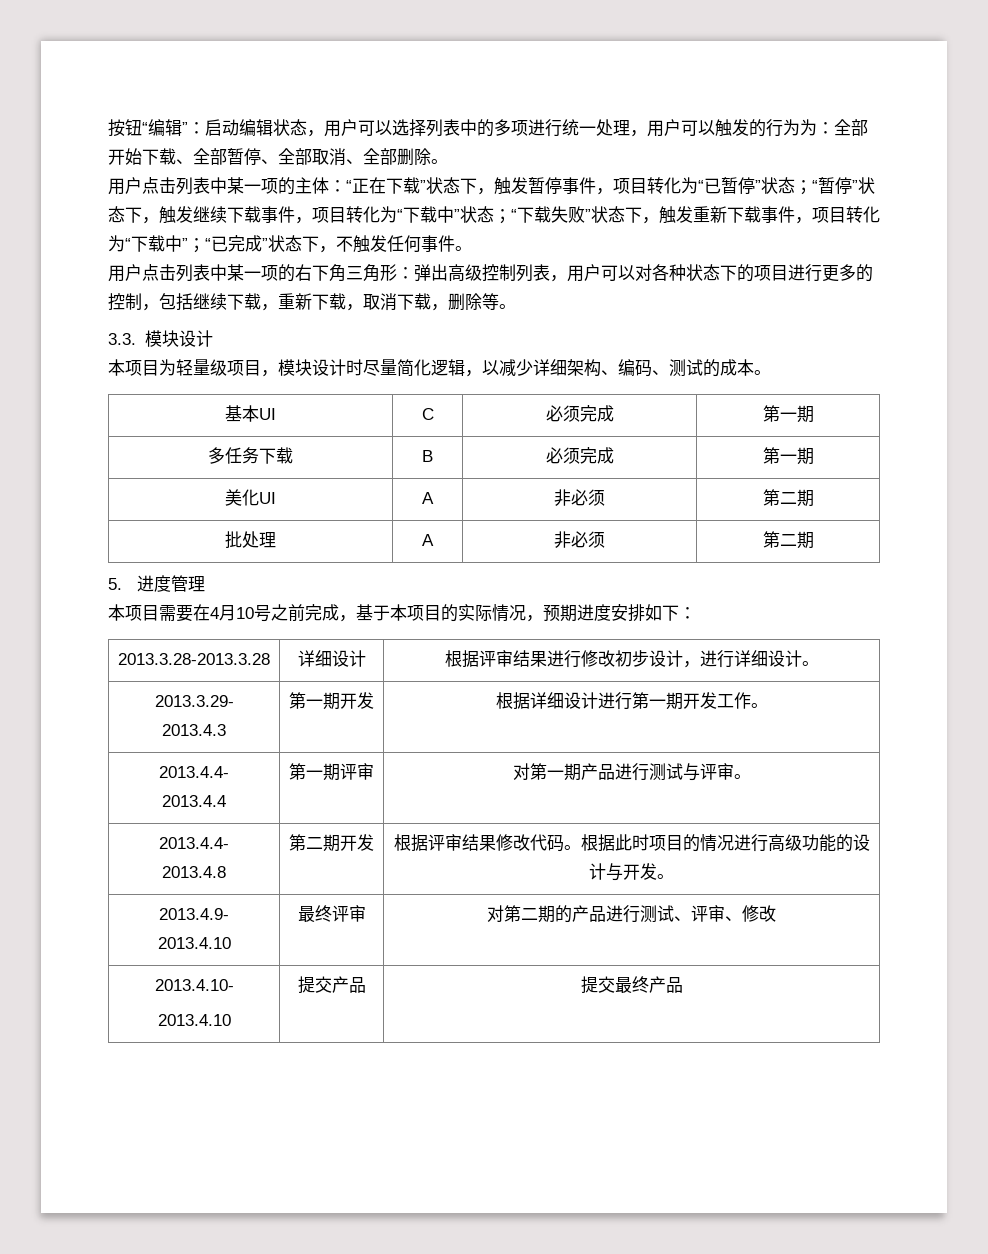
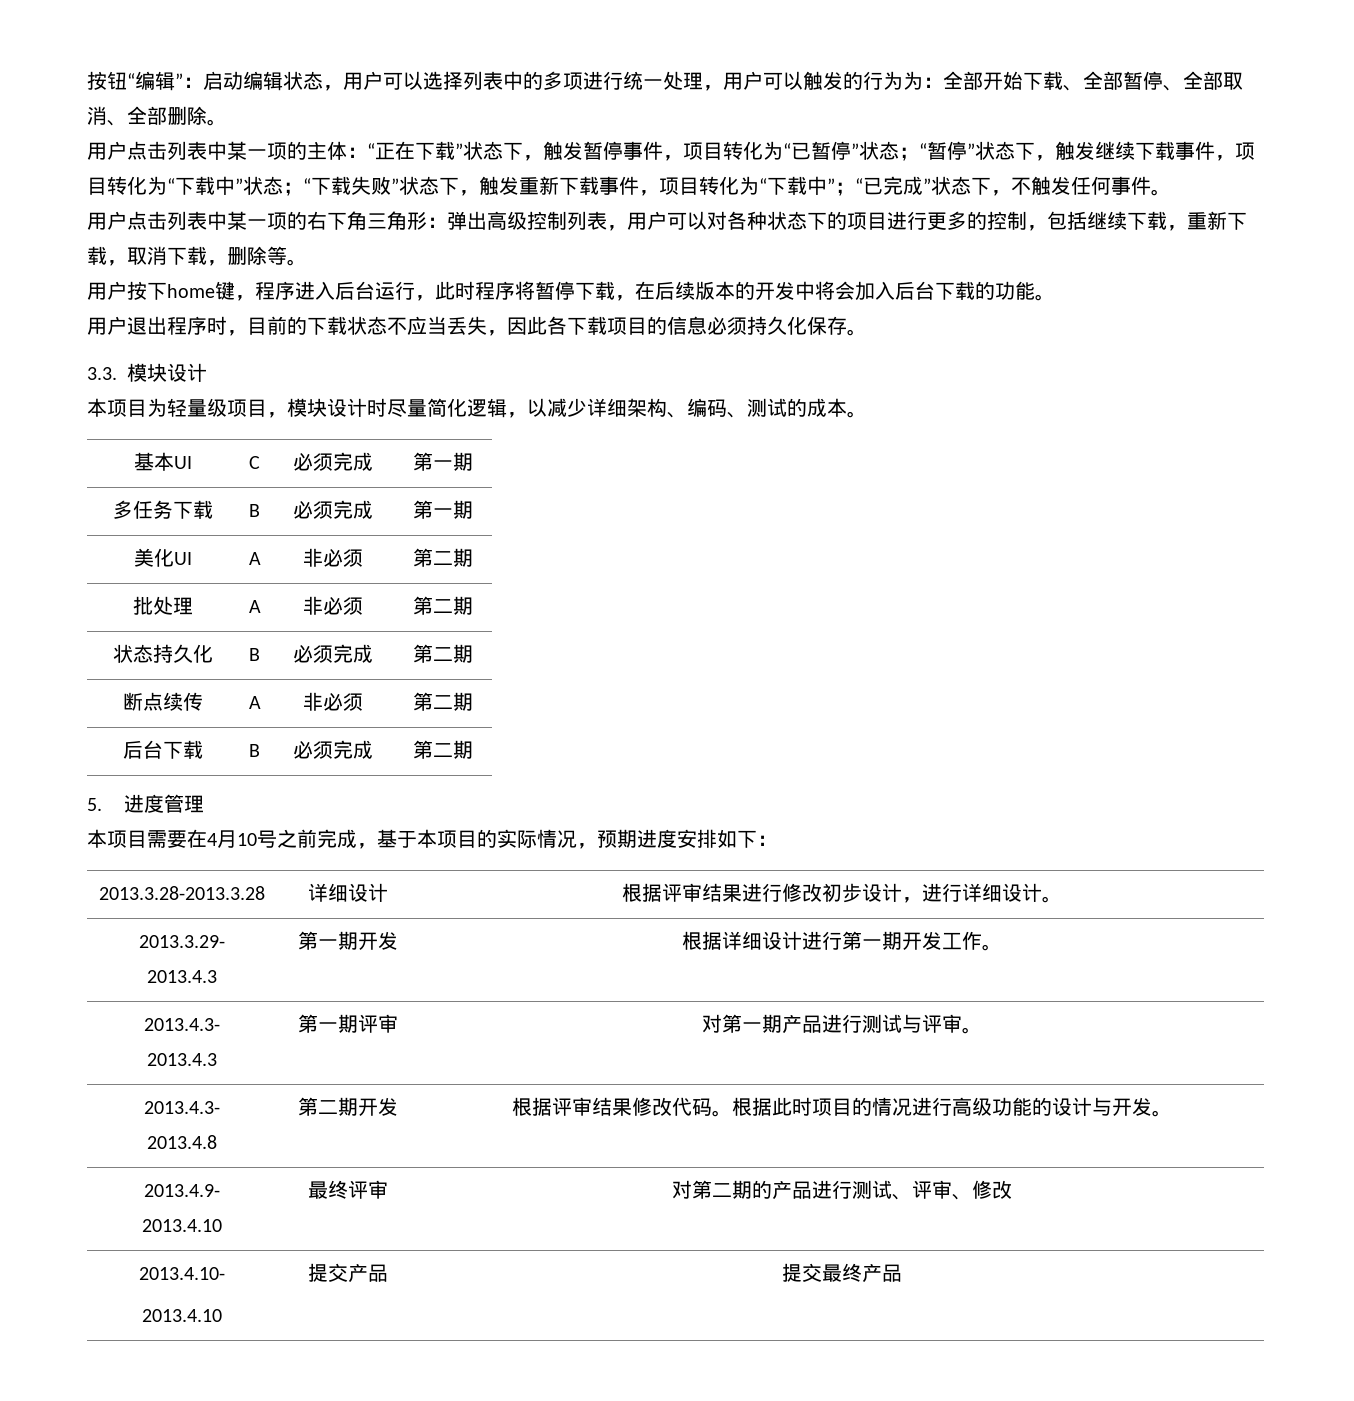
(516, 306) none -> [87,281,1055,301] [87,316,867,336] // 用户按下home键，程序进入后台运行，此时程序将暂停下载，在后续版本的开发中将会加入后台下载的功能。 // 用户退出程序时，目前的下载状态不应当丢失，因此各下载项目的信息必须持久化保存。
(814, 540) none -> [112,644,213,663] [249,648,260,661] [293,644,373,663] [413,644,473,663] [122,692,203,711] [248,696,261,709] [303,692,363,711] [413,692,473,711] [122,740,203,759] [249,744,260,757] [293,740,373,759] [413,740,473,759] // 状态持久化 | B | 必须完成 | 第二期 // 断点续传 | A | 非必须 | 第二期 // 后台下载 | B | 必须完成 | 第二期
[159,766,229,778] [162,795,226,807] 2013.4.4- // 2013.4.4 -> [143,1018,220,1031] [146,1053,217,1066] 2013.4.3- // 2013.4.3
[159,837,229,849] 2013.4.4- -> [143,1101,220,1114] 2013.4.3-

